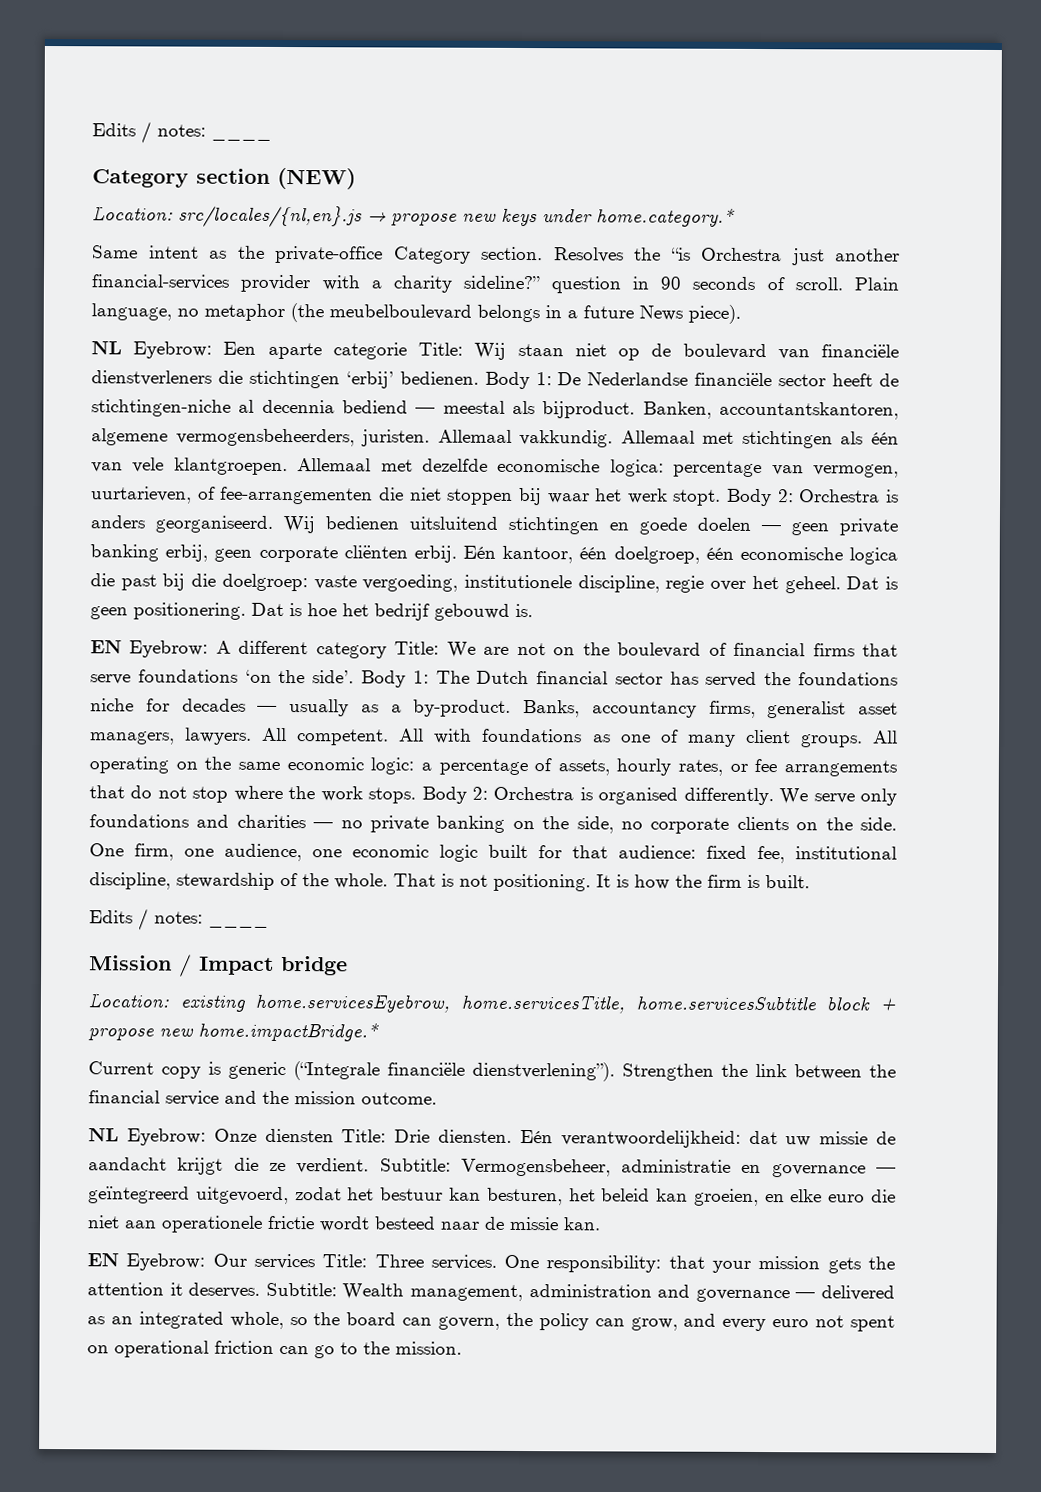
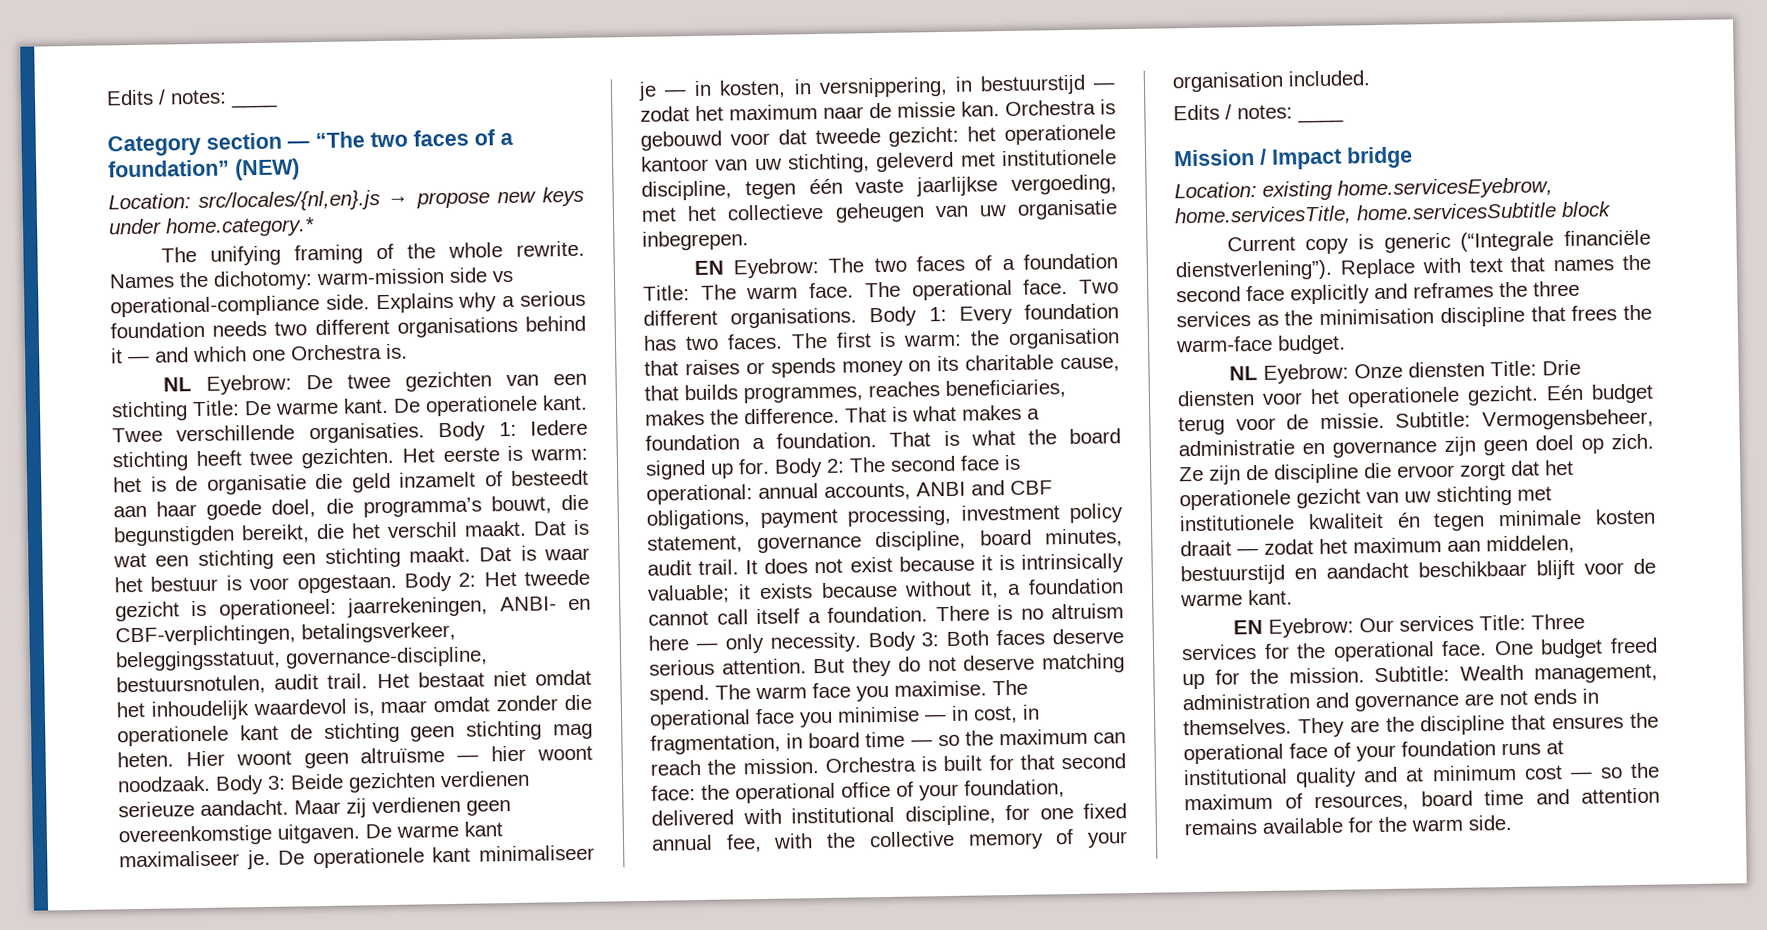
(270, 176) none -> [287,129,514,149] [108,159,230,178] — “The two faces of a foundation”
[92,245,900,266] [91,274,899,294] [91,303,741,324] [91,341,900,361] [91,370,899,390] [91,399,899,420] [91,428,899,449] [91,457,899,478] [91,486,899,507] [90,515,898,536] [90,544,898,565] [90,573,898,594] [90,602,533,621] [90,640,898,659] [90,669,899,688] [90,698,898,719] [90,727,899,748] [89,756,897,777] [89,785,897,806] [89,814,897,834] [89,843,897,864] [89,872,810,892] Same intent as the private-office Category section. Resolves the “is Orchestra just another financial-services provider with a charity sideline?” question in 90 seconds of scroll. Plain language, no metaphor (the meubelboulevard belongs in a future News piece). // NL Eyebrow: Een aparte categorie Title: Wij staan niet op de boulevard van financiële dienstverleners die stichtingen ‘erbij’ bedienen. Body 1: De Nederlandse financiële sector heeft de stichtingen-niche al decennia bediend — meestal als bijproduct. Banken, accountantskantoren, algemene vermogensbeheerders, juristen. Allemaal vakkundig. Allemaal met stichtingen als één van vele klantgroepen. Allemaal met dezelfde economische logica: percentage van vermogen, uurtarieven, of fee-arrangementen die niet stoppen bij waar het werk stopt. Body 2: Orchestra is anders georganiseerd. Wij bedienen uitsluitend stichtingen en goede doelen — geen private banking erbij, geen corporate cliënten erbij. Eén kantoor, één doelgroep, één economische logica die past bij die doelgroep: vaste vergoeding, institutionele discipline, regie over het geheel. Dat is geen positionering. Dat is hoe het bedrijf gebouwd is. // EN Eyebrow: A different category Title: We are not on the boulevard of financial firms that serve foundations ‘on the side’. Body 1: The Dutch financial sector has served the foundations niche for decades — usually as a by-product. Banks, accountancy firms, generalist asset managers, lawyers. All competent. All with foundations as one of many client groups. All operating on the same economic logic: a percentage of assets, hourly rates, or fee arrangements that do not stop where the work stops. Body 2: Orchestra is organised differently. We serve only foundations and charities — no private banking on the side, no corporate clients on the side. One firm, one audience, one economic logic built for that audience: fixed fee, institutional discipline, stewardship of the whole. That is not positioning. It is how the firm is built. -> [160,240,585,266] [109,267,514,291] [110,290,586,318] [110,315,586,339] [111,343,408,364] [162,371,587,395] [111,394,588,422] [112,419,588,444] [112,445,588,472] [113,469,589,495] [113,494,589,520] [113,519,590,547] [113,545,590,571] [114,569,590,594] [115,596,591,622] [115,621,456,647] [115,646,488,672] [116,669,592,696] [116,694,592,721] [117,720,593,747] [117,745,593,769] [117,770,530,795] [118,796,511,818] [118,821,503,847] [119,844,595,870] [638,74,1115,101] [640,99,1116,122] [640,124,1116,151] [641,149,1117,174] [641,174,1117,201] [641,199,1118,223] [642,230,749,251] [693,253,1118,279] [643,279,1119,301] [643,303,1119,329] [643,328,1120,351] [644,354,1120,378] [644,379,1066,404] [645,404,1040,426] [645,428,1121,451] [645,454,1021,480] [646,480,1053,505] [646,503,1123,530] [647,528,1123,554] [647,553,1124,576] [647,578,1124,604] [648,603,1124,626] [648,628,1124,654] [649,653,1125,677] [649,679,1028,705] [649,704,1040,730] [650,728,1126,755] [650,753,1126,776] [651,779,1065,804] [651,803,1127,826] [651,828,1128,853] [1172,70,1370,93] The unifying framing of the whole rewrite. Names the dichotomy: warm-mission side vs operational-compliance side. Explains why a serious foundation needs two different organisations behind it — and which one Orchestra is. // NL Eyebrow: De twee gezichten van een stichting Title: De warme kant. De operationele kant. Twee verschillende organisaties. Body 1: Iedere stichting heeft twee gezichten. Het eerste is warm: het is de organisatie die geld inzamelt of besteedt aan haar goede doel, die programma’s bouwt, die begunstigden bereikt, die het verschil maakt. Dat is wat een stichting een stichting maakt. Dat is waar het bestuur is voor opgestaan. Body 2: Het tweede gezicht is operationeel: jaarrekeningen, ANBI- en CBF-verplichtingen, betalingsverkeer, beleggingsstatuut, governance-discipline, bestuursnotulen, audit trail. Het bestaat niet omdat het inhoudelijk waardevol is, maar omdat zonder die operationele kant de stichting geen stichting mag heten. Hier woont geen altruïsme — hier woont noodzaak. Body 3: Beide gezichten verdienen serieuze aandacht. Maar zij verdienen geen overeenkomstige uitgaven. De warme kant maximaliseer je. De operationele kant minimaliseer je — in kosten, in versnippering, in bestuurstijd — zodat het maximum naar de missie kan. Orchestra is gebouwd voor dat tweede gezicht: het operationele kantoor van uw stichting, geleverd met institutionele discipline, tegen één vaste jaarlijkse vergoeding, met het collectieve geheugen van uw organisatie inbegrepen. // EN Eyebrow: The two faces of a foundation Title: The warm face. The operational face. Two different organisations. Body 1: Every foundation has two faces. The first is warm: the organisation that raises or spends money on its charitable cause, that builds programmes, reaches beneficiaries, makes the difference. That is what makes a foundation a foundation. That is what the board signed up for. Body 2: The second face is operational: annual accounts, ANBI and CBF obligations, payment processing, investment policy statement, governance discipline, board minutes, audit trail. It does not exist because it is intrinsically valuable; it exists because without it, a foundation cannot call itself a foundation. There is no altruism here — only necessity. Body 3: Both faces deserve serious attention. But they do not deserve matching spend. The warm face you maximise. The operational face you minimise — in cost, in fragmentation, in board time — so the maximum can reach the mission. Orchestra is built for that second face: the operational office of your foundation, delivered with institutional discipline, for one fixed annual fee, with the collective memory of your organisation included.
[879,997,896,1012] [88,1022,380,1042] + propose new home.impactBridge.* -> (1612, 209) none
[622,1063,896,1081] [88,1090,437,1106] Strengthen the link between the financial service and the mission outcome. -> [1339,254,1651,279] [1176,280,1580,305] [1176,304,1652,328] [1175,334,1346,355] Replace with text that names the second face explicitly and reframes the three services as the minimisation discipline that frees the warm-face budget.
[438,1129,897,1148] [88,1157,370,1175] diensten. Eén verantwoordelijkheid: dat uw missie de aandacht krijgt die ze verdient. -> [1177,383,1654,408] [1178,412,1385,436] diensten voor het operationele gezicht. Eén budget terug voor de missie.
[875,1167,896,1174] [88,1186,897,1206] [87,1215,601,1233] — geïntegreerd uitgevoerd, zodat het bestuur kan besturen, het beleid kan groeien, en elke euro die niet aan operationele frictie wordt besteed naar de missie kan. -> [1444,433,1654,456] [1179,459,1574,485] [1179,485,1552,511] [1179,508,1656,532] [1180,534,1575,557] [1180,558,1656,586] [1180,589,1293,607] zijn geen doel op zich. Ze zijn de discipline die ervoor zorgt dat het operationele gezicht van uw stichting met institutionele kwaliteit én tegen minimale kosten draait — zodat het maximum aan middelen, bestuurstijd en aandacht beschikbaar blijft voor de warme kant.
[430,1254,895,1274] [87,1282,261,1298] services. One responsibility: that your mission gets the attention it deserves. -> [1181,637,1658,662] [1182,667,1365,690] services for the operational face. One budget freed up for the mission.
[795,1285,896,1301] [87,1311,895,1332] [87,1340,462,1359] — delivered as an integrated whole, so the board can govern, the policy can grow, and every euro not spent on operational friction can go to the mission. -> [1464,688,1599,706] [1183,712,1659,738] [1183,740,1564,765] [1183,762,1660,788] [1184,787,1660,812] [1184,814,1512,836] are not ends in themselves. They are the discipline that ensures the operational face of your foundation runs at institutional quality and at minimum cost — so the maximum of resources, board time and attention remains available for the warm side.

